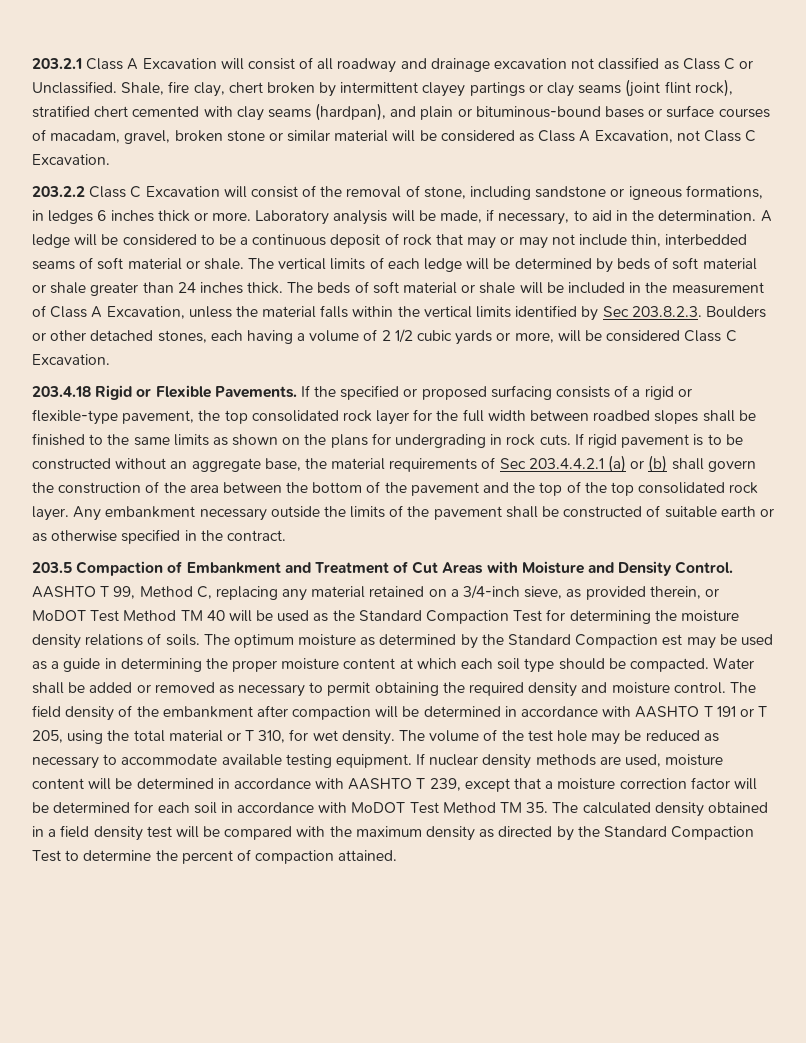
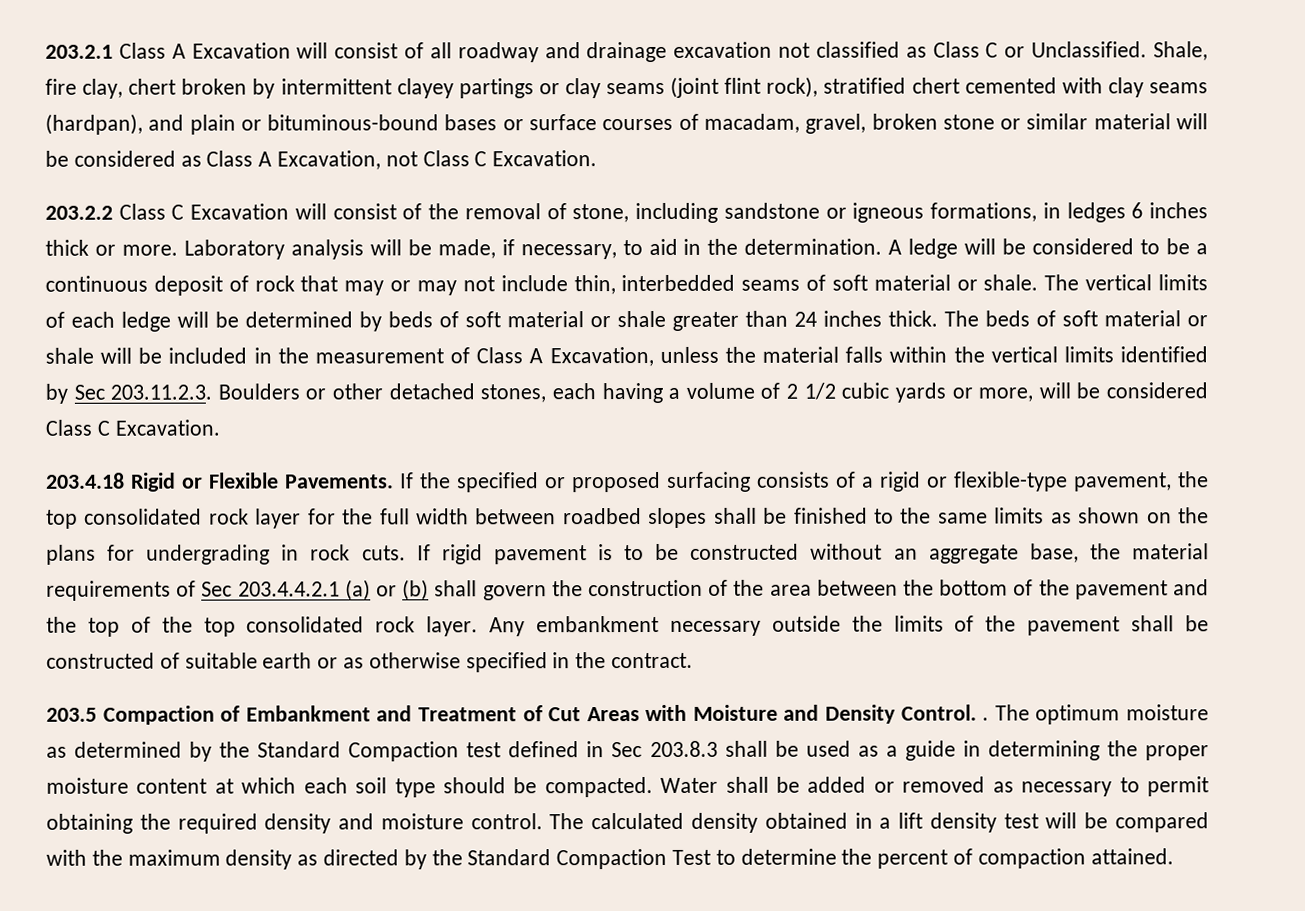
[631,306,702,317] 203.8.2.3. -> [110,384,213,400] 203.11.2.3.
[32,585,719,601] [32,609,739,624] [32,633,200,649] AASHTO T 99, Method C, replacing any material retained on a 3/4-inch sieve, as provided therein, or MoDOT Test Method TM 40 will be used as the Standard Compaction Test for determining the moisture density relations of soils. -> [982,717,990,721] .
[662,634,716,649] est may -> [466,740,768,758] test defined in Sec 203.8.3 shall
[32,705,768,721] [32,729,719,745] [32,753,724,769] [32,777,757,792] [32,801,579,814] field density of the embankment after compaction will be determined in accordance with AASHTO T 191 or T 205, using the total material or T 310, for wet density. The volume of the test hole may be reduced as necessary to accommodate available testing equipment. If nuclear density methods are used, moisture content will be determined in accordance with AASHTO T 239, except that a moisture correction factor will be determined for each soil in accordance with MoDOT Test Method TM 35. The -> (585, 821) none
[60,825,90,838] field -> [898,812,924,829] lift

